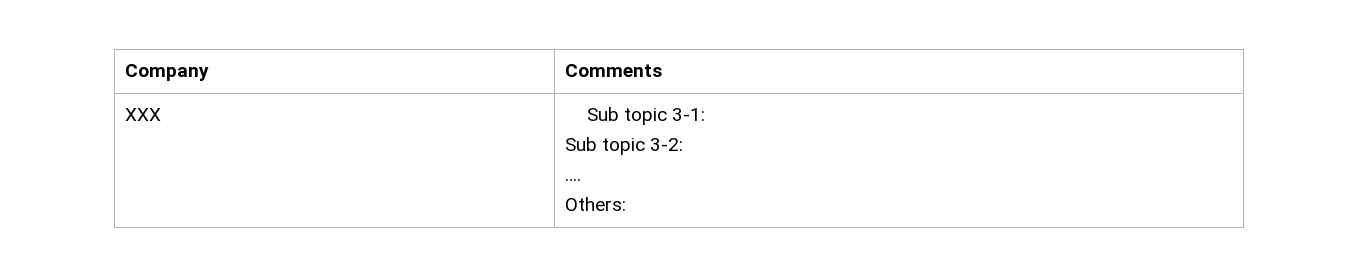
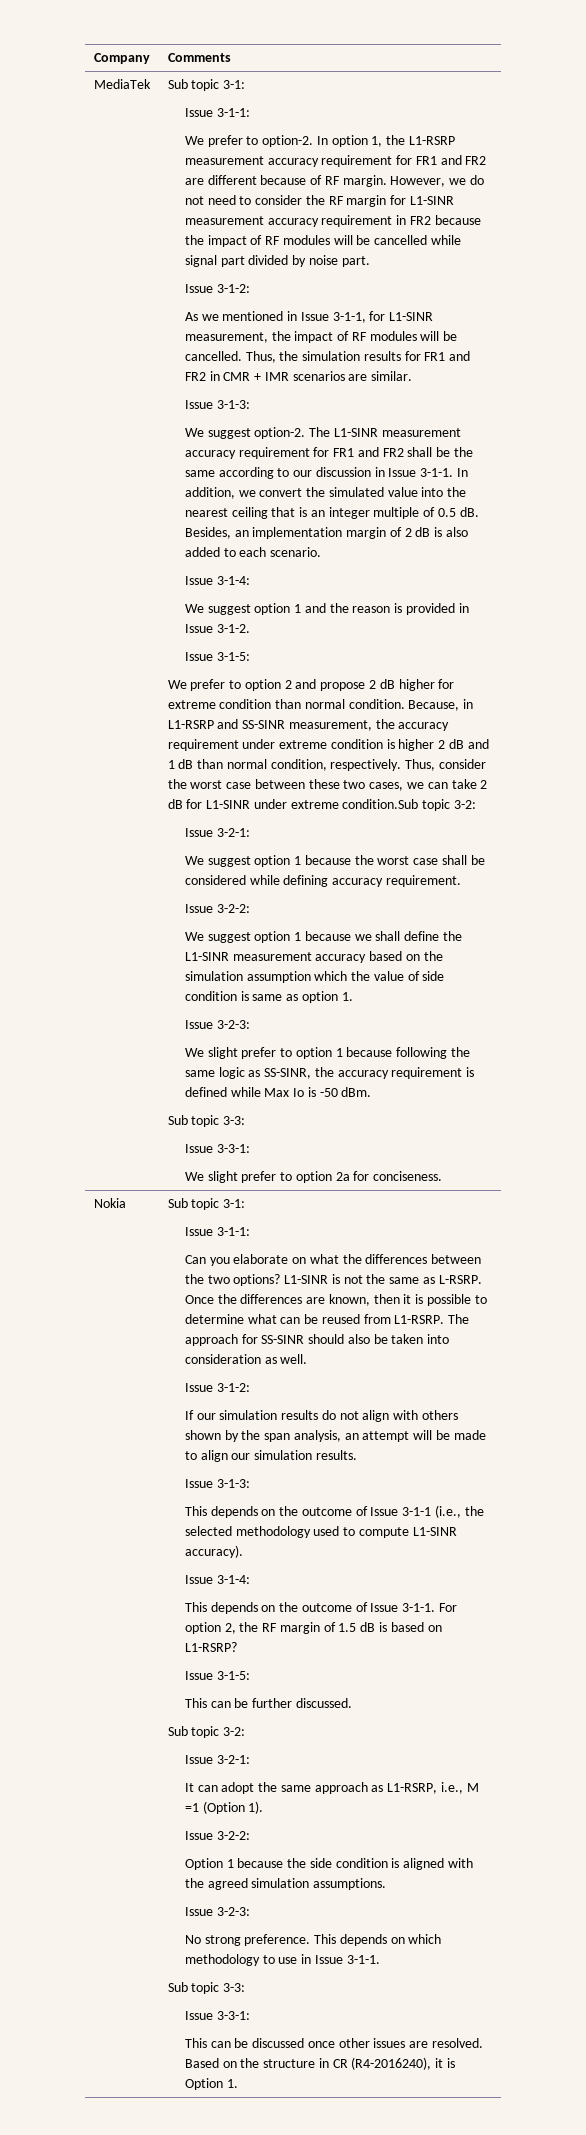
[124,108,161,121] [586,107,706,125] [564,137,683,155] [564,178,581,181] [564,197,626,211] XXX | Sub topic 3-1: // Sub topic 3-2: // …. // Others: -> [93,79,151,89] [167,79,246,91] [184,108,250,117] [184,135,456,147] [184,155,487,167] [184,175,485,187] [184,195,455,207] [184,215,481,227] [184,235,462,247] [184,255,370,267] [184,284,250,293] [184,311,434,323] [184,331,458,343] [184,351,471,363] [184,371,413,381] [184,400,250,409] [184,427,461,439] [184,447,474,459] [184,467,469,479] [184,487,467,499] [184,507,479,519] [184,527,469,539] [184,547,322,557] [184,576,250,585] [184,603,469,615] [184,624,250,633] [184,652,250,661] [167,679,455,691] [167,699,474,711] [167,719,450,731] [167,739,489,751] [167,759,486,771] [167,779,488,791] [167,799,476,811] [184,828,250,837] [184,855,485,867] [184,875,461,887] [184,904,250,913] [184,931,463,943] [184,951,443,963] [184,971,445,983] [184,991,353,1003] [184,1020,250,1029] [184,1047,471,1059] [184,1067,475,1079] [184,1087,372,1097] [167,1115,246,1127] [184,1144,250,1153] [184,1171,443,1183] [93,1198,126,1208] [167,1198,246,1210] [184,1227,250,1236] [184,1254,482,1266] [184,1274,482,1286] [184,1294,487,1306] [184,1314,470,1324] [184,1334,450,1346] [184,1354,308,1364] [184,1383,250,1392] [184,1410,459,1422] [184,1430,486,1442] [184,1450,357,1462] [184,1479,250,1488] [184,1505,484,1518] [184,1526,457,1538] [184,1545,243,1558] [184,1575,250,1584] [184,1602,458,1614] [184,1622,442,1634] [184,1642,237,1652] [184,1671,250,1680] [184,1698,352,1708] [167,1726,246,1738] [184,1755,250,1764] [184,1782,479,1794] [184,1801,264,1814] [184,1831,250,1840] [184,1858,474,1870] [184,1878,387,1890] [184,1907,250,1916] [184,1934,442,1946] [184,1954,380,1966] [167,1982,246,1994] [184,2011,250,2020] [184,2038,484,2048] [184,2057,456,2070] [184,2078,238,2090] MediaTek | Sub topic 3-1: // Issue 3-1-1: // We prefer to option-2. In option 1, the L1-RSRP measurement accuracy requirement for FR1 and FR2 are different because of RF margin. However, we do not need to consider the RF margin for L1-SINR measurement accuracy requirement in FR2 because the impact of RF modules will be cancelled while signal part divided by noise part. // Issue 3-1-2: // As we mentioned in Issue 3-1-1, for L1-SINR measurement, the impact of RF modules will be cancelled. Thus, the simulation results for FR1 and FR2 in CMR + IMR scenarios are similar. // Issue 3-1-3: // We suggest option-2. The L1-SINR measurement accuracy requirement for FR1 and FR2 shall be the same according to our discussion in Issue 3-1-1. In addition, we convert the simulated value into the nearest ceiling that is an integer multiple of 0.5 dB. Besides, an implementation margin of 2 dB is also added to each scenario. // Issue 3-1-4: // We suggest option 1 and the reason is provided in Issue 3-1-2. // Issue 3-1-5: // We prefer to option 2 and propose 2 dB higher for extreme condition than normal condition. Because, in L1-RSRP and SS-SINR measurement, the accuracy requirement under extreme condition is higher 2 dB and 1 dB than normal condition, respectively. Thus, consider the worst case between these two cases, we can take 2 dB for L1-SINR under extreme condition.Sub topic 3-2: // Issue 3-2-1: // We suggest option 1 because the worst case shall be considered while defining accuracy requirement. // Issue 3-2-2: // We suggest option 1 because we shall define the L1-SINR measurement accuracy based on the simulation assumption which the value of side condition is same as option 1. // Issue 3-2-3: // We slight prefer to option 1 because following the same logic as SS-SINR, the accuracy requirement is defined while Max Io is -50 dBm. // Sub topic 3-3: // Issue 3-3-1: // We slight prefer to option 2a for conciseness. // Nokia | Sub topic 3-1: // Issue 3-1-1: // Can you elaborate on what the differences between the two options? L1-SINR is not the same as L-RSRP. Once the differences are known, then it is possible to determine what can be reused from L1-RSRP. The approach for SS-SINR should also be taken into consideration as well. // Issue 3-1-2: // If our simulation results do not align with others shown by the span analysis, an attempt will be made to align our simulation results. // Issue 3-1-3: // This depends on the outcome of Issue 3-1-1 (i.e., the selected methodology used to compute L1-SINR accuracy). // Issue 3-1-4: // This depends on the outcome of Issue 3-1-1. For option 2, the RF margin of 1.5 dB is based on L1-RSRP? // Issue 3-1-5: // This can be further discussed. // Sub topic 3-2: // Issue 3-2-1: // It can adopt the same approach as L1-RSRP, i.e., M =1 (Option 1). // Issue 3-2-2: // Option 1 because the side condition is aligned with the agreed simulation assumptions. // Issue 3-2-3: // No strong preference. This depends on which methodology to use in Issue 3-1-1. // Sub topic 3-3: // Issue 3-3-1: // This can be discussed once other issues are resolved. Based on the structure in CR (R4-2016240), it is Option 1.

